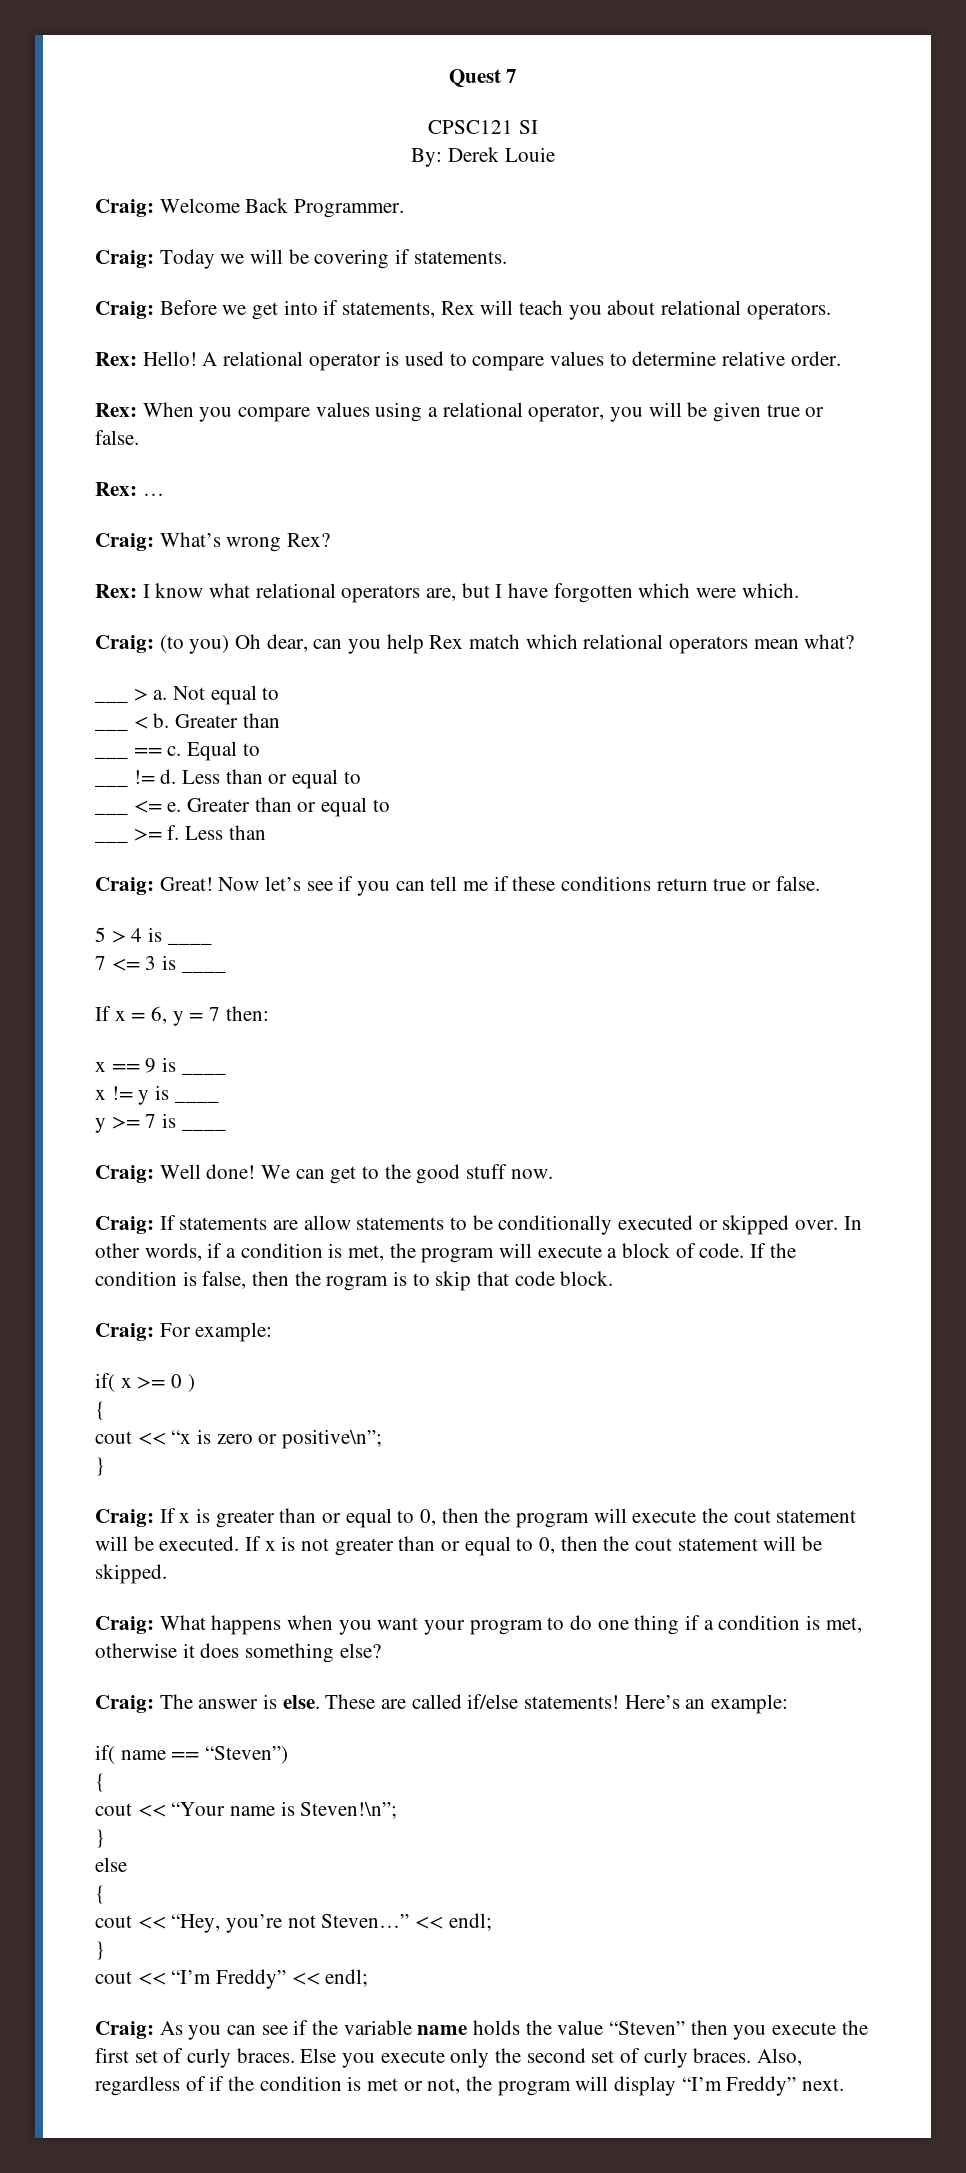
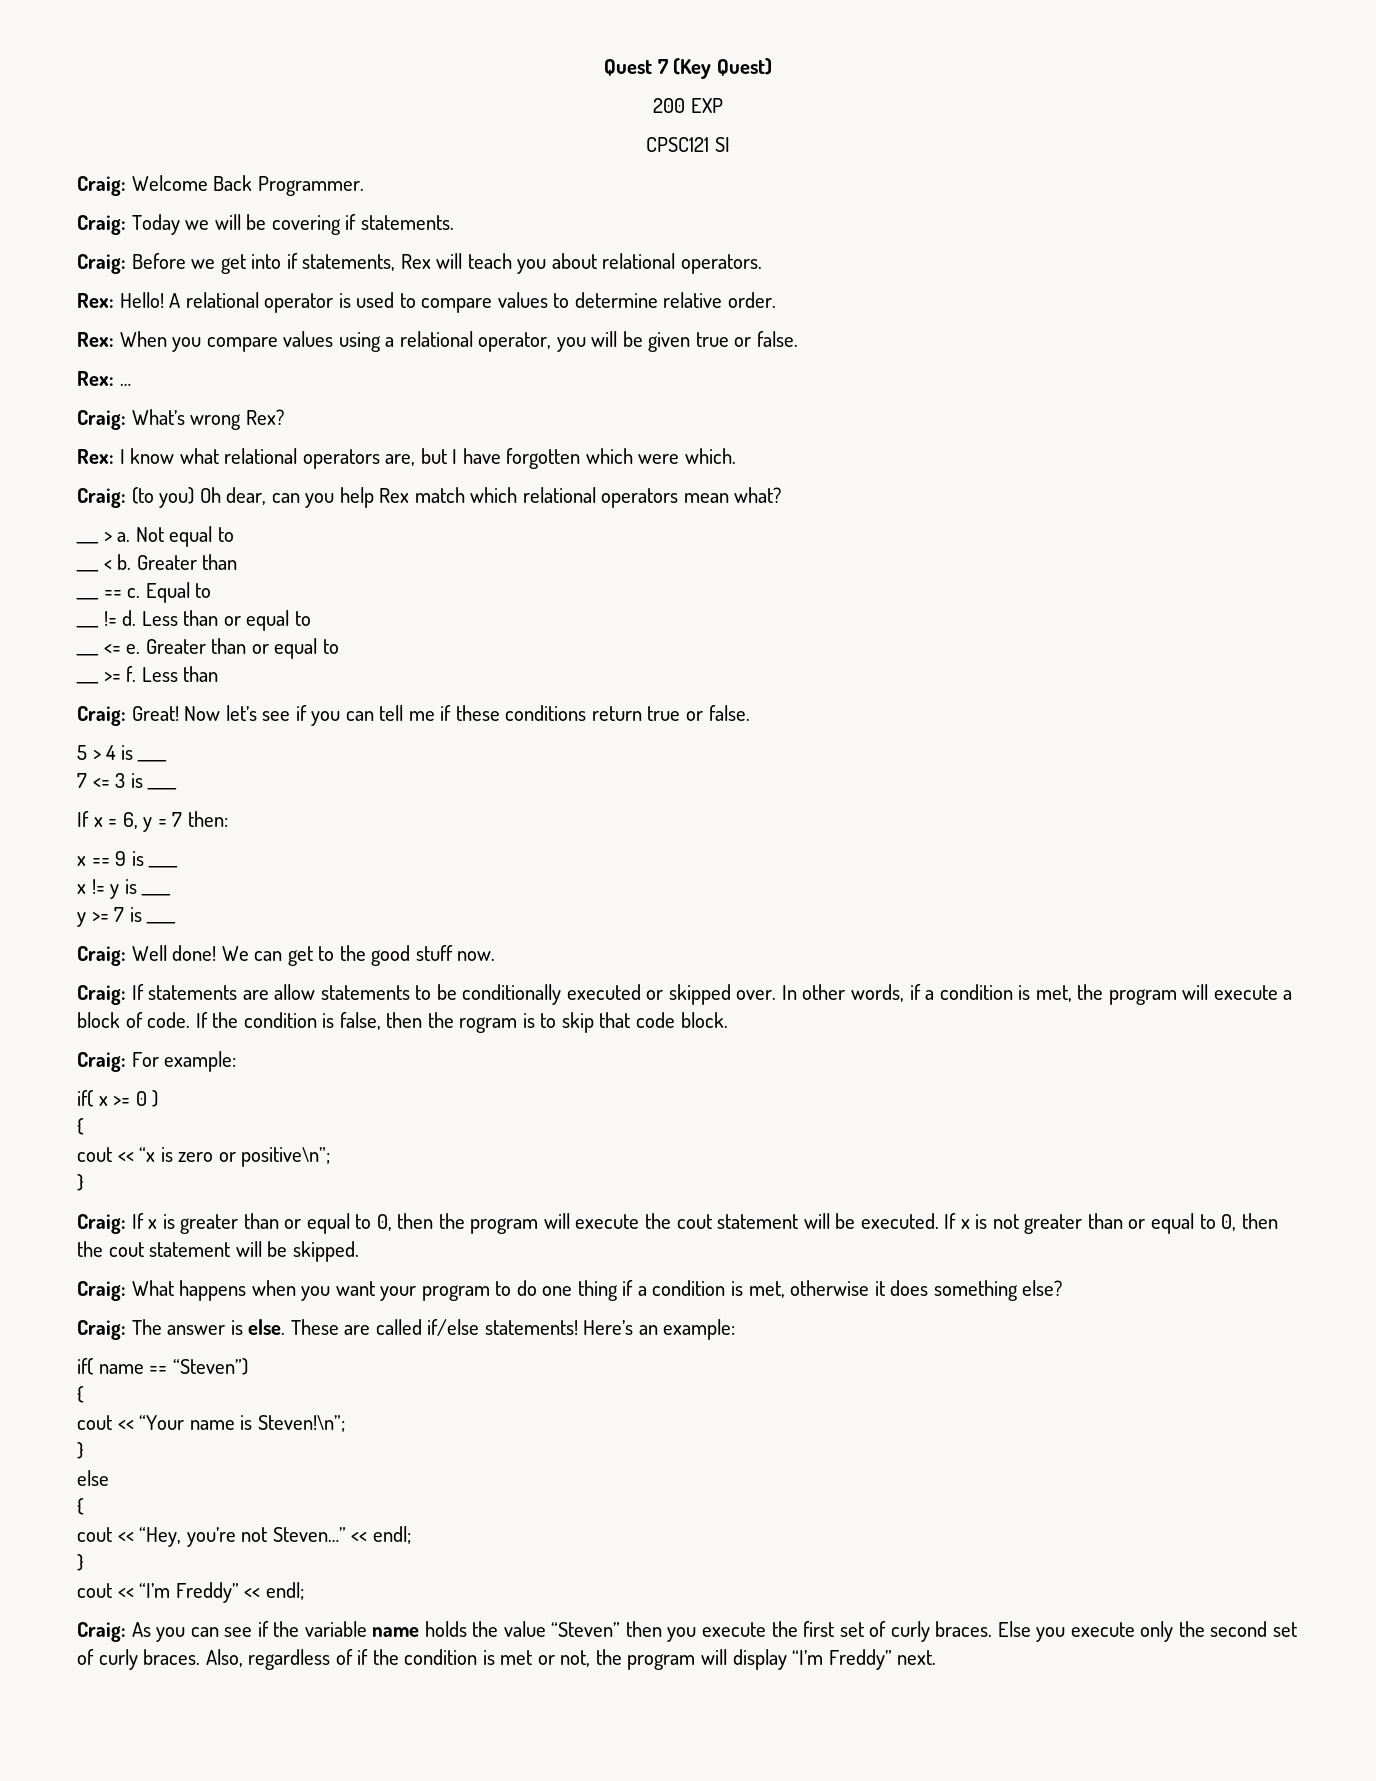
(518, 76) none -> [673,58,772,79] [653,98,723,113] (Key Quest) // 200 EXP
[411,147,555,167] // By: Derek Louie -> (730, 144) none

